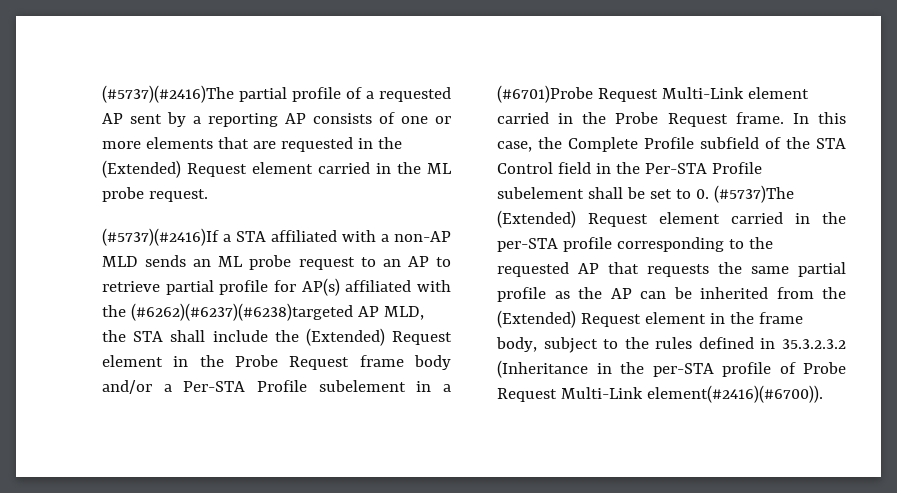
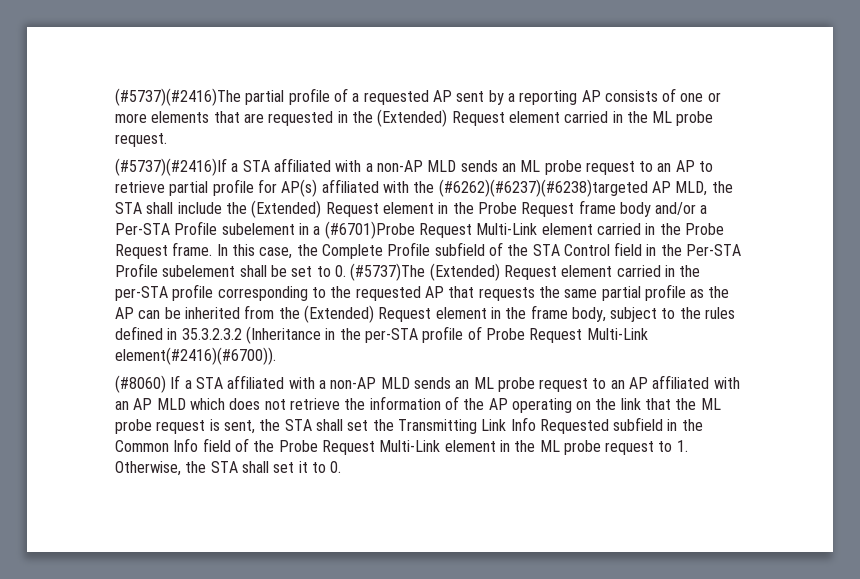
(823, 394) none -> [115,375,740,393] [115,396,721,413] [115,417,703,434] [115,438,688,455] [115,461,342,476] // (#8060) If a STA affiliated with a non-AP MLD sends an ML probe request to an AP affiliated with an AP MLD which does not retrieve the information of the AP operating on the link that the ML probe request is sent, the STA shall set the Transmitting Link Info Requested subfield in the Common Info field of the Probe Request Multi-Link element in the ML probe request to 1. Otherwise, the STA shall set it to 0.

